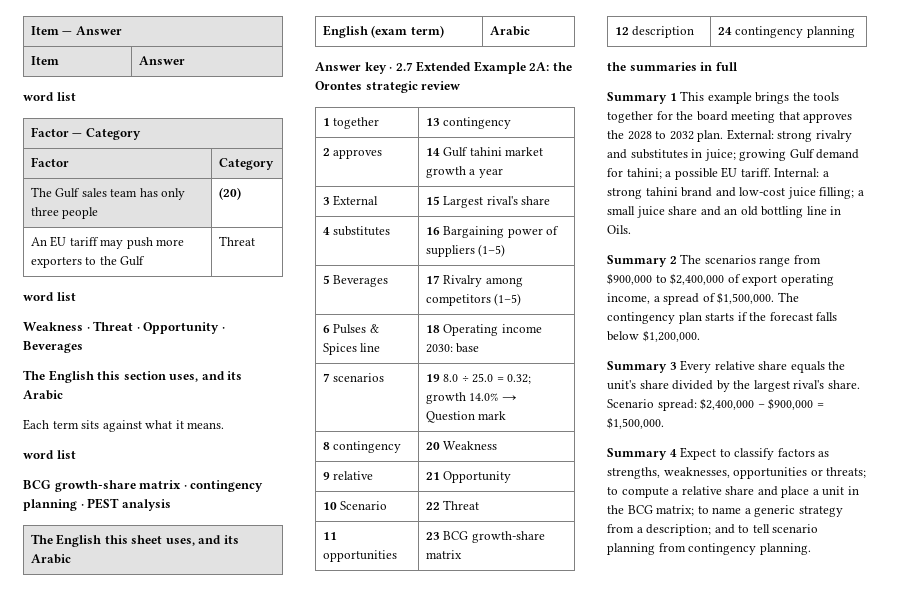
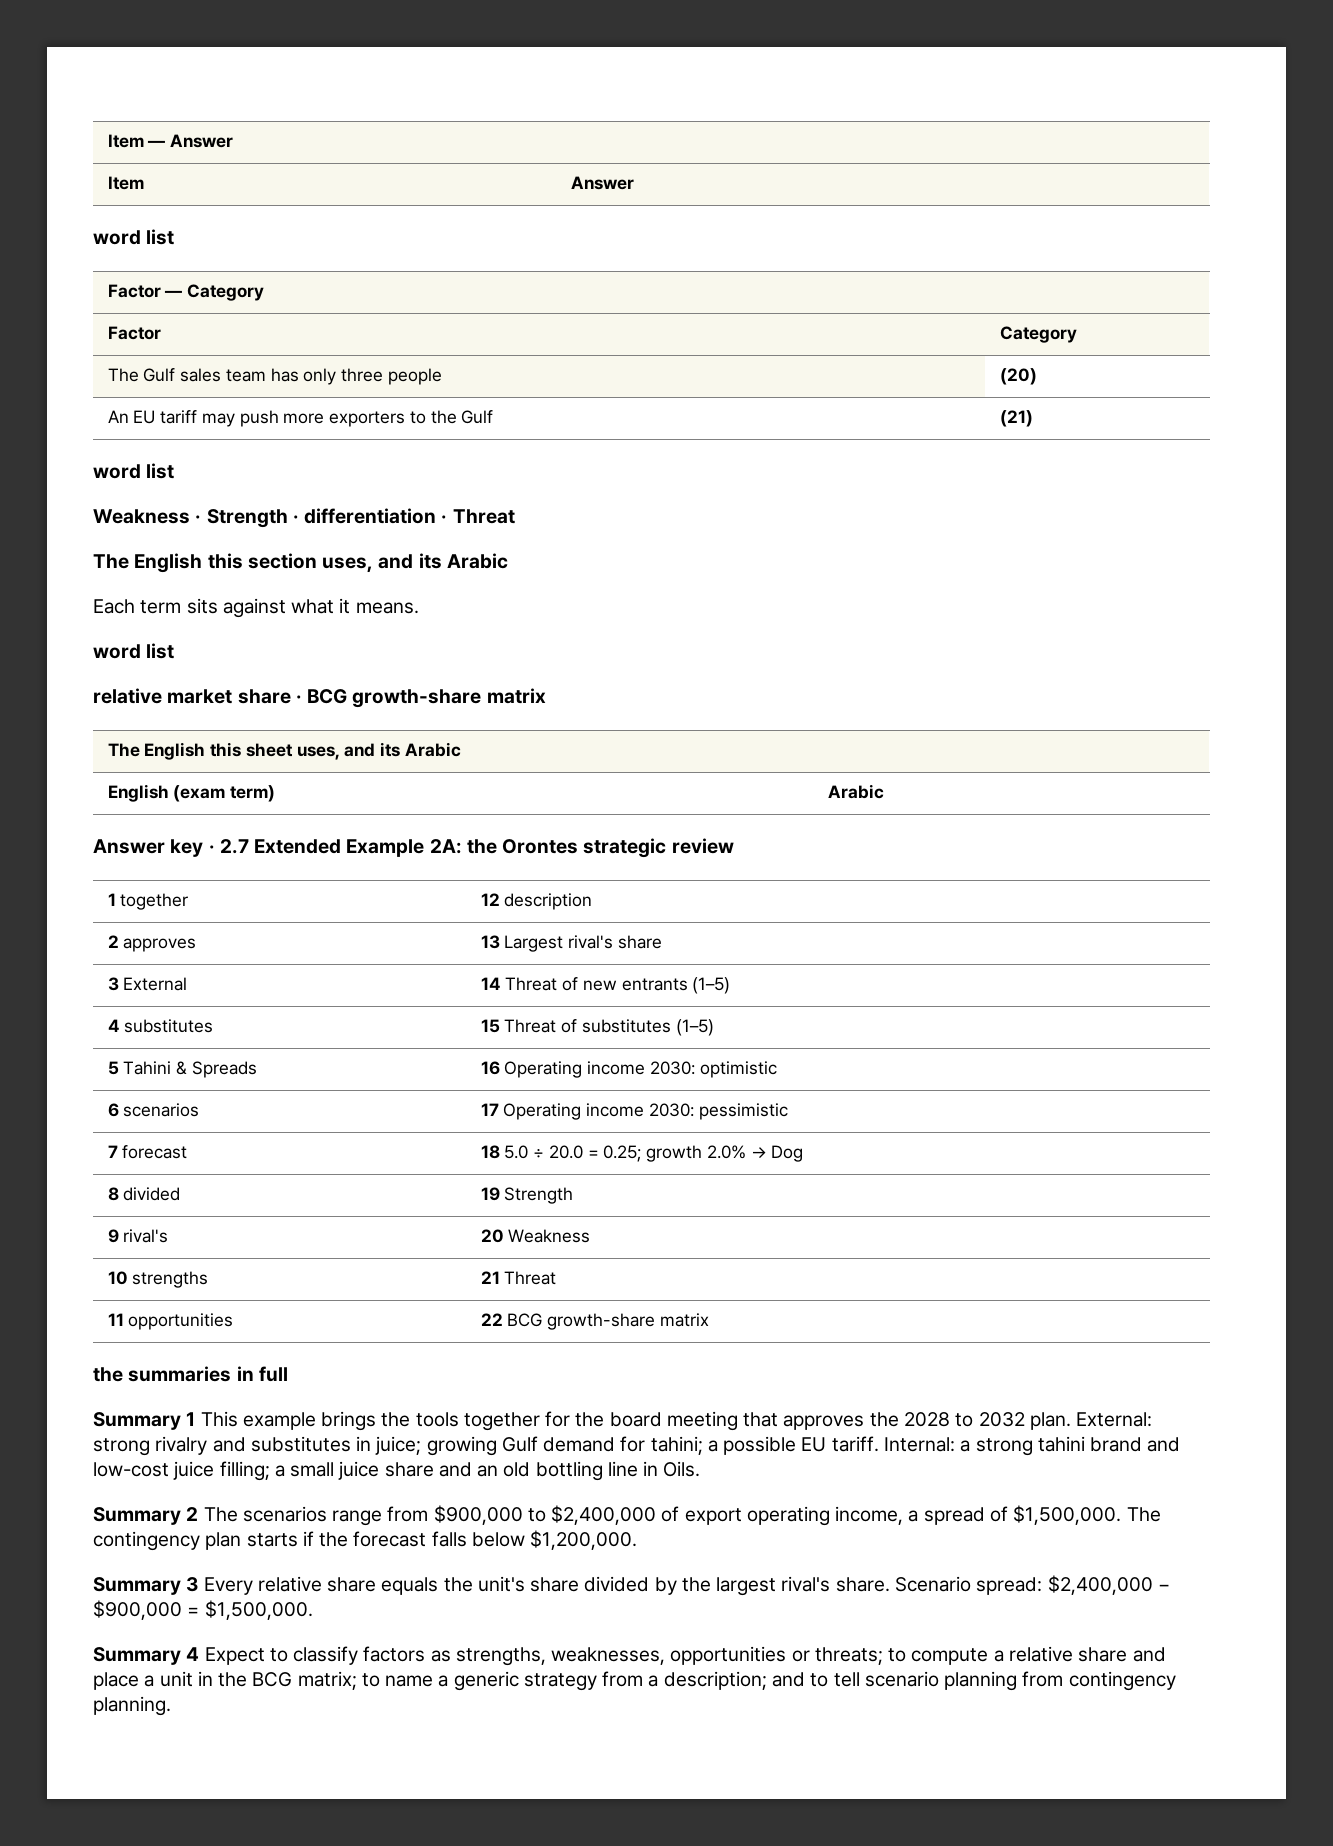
[218,236,255,246] Threat -> [999,410,1033,427] (21)
[93,321,225,334] [23,341,83,353] Threat · Opportunity · Beverages -> [206,508,515,528] Strength · differentiation · Threat
[23,480,264,492] [23,498,171,511] BCG growth-share matrix · contingency planning · PEST analysis -> [93,688,546,708] relative market share · BCG growth-share matrix
[425,117,512,129] 13 contingency -> [480,893,593,910] 12 description
[425,147,544,157] [425,166,503,178] [322,195,379,206] [425,196,551,208] [322,226,391,236] [425,226,560,238] [425,244,506,257] [322,275,389,287] [425,275,523,287] [425,293,522,306] [322,324,379,334] [322,343,381,355] [425,324,542,336] [425,343,480,353] [322,373,385,382] [425,373,532,384] [425,392,517,404] [425,411,507,423] [322,441,402,453] 14 Gulf tahini market growth a year // 3 External | 15 Largest rival's share // 4 substitutes | 16 Bargaining power of suppliers (1–5) // 5 Beverages | 17 Rivalry among competitors (1–5) // 6 Pulses & Spices line | 18 Operating income 2030: base // 7 scenarios | 19 8.0 ÷ 25.0 = 0.32; growth 14.0% → Question mark // 8 contingency -> [480,935,662,952] [107,977,188,991] [480,977,731,994] [107,1019,214,1033] [480,1019,714,1036] [107,1061,257,1078] [480,1061,777,1078] [107,1103,200,1117] [480,1103,788,1120] [107,1145,188,1159] [480,1145,804,1162] [107,1187,181,1201] [480,1187,574,1204] [107,1229,169,1243] 13 Largest rival's share // 3 External | 14 Threat of new entrants (1–5) // 4 substitutes | 15 Threat of substitutes (1–5) // 5 Tahini & Spreads | 16 Operating income 2030: optimistic // 6 scenarios | 17 Operating income 2030: pessimistic // 7 forecast | 18 5.0 ÷ 20.0 = 0.25; growth 2.0% → Dog // 8 divided | 19 Strength // 9 rival's
[322,471,374,480] 9 relative -> [107,1271,209,1288] 10 strengths
[443,471,512,483] [322,501,388,510] [425,502,440,510] Opportunity // 10 Scenario | 22 -> (500, 1277) none
[425,531,545,543] [425,550,462,559] [614,26,695,38] [717,26,855,38] 23 BCG growth-share matrix // 12 description | 24 contingency planning -> [480,1313,709,1330] 22 BCG growth-share matrix

